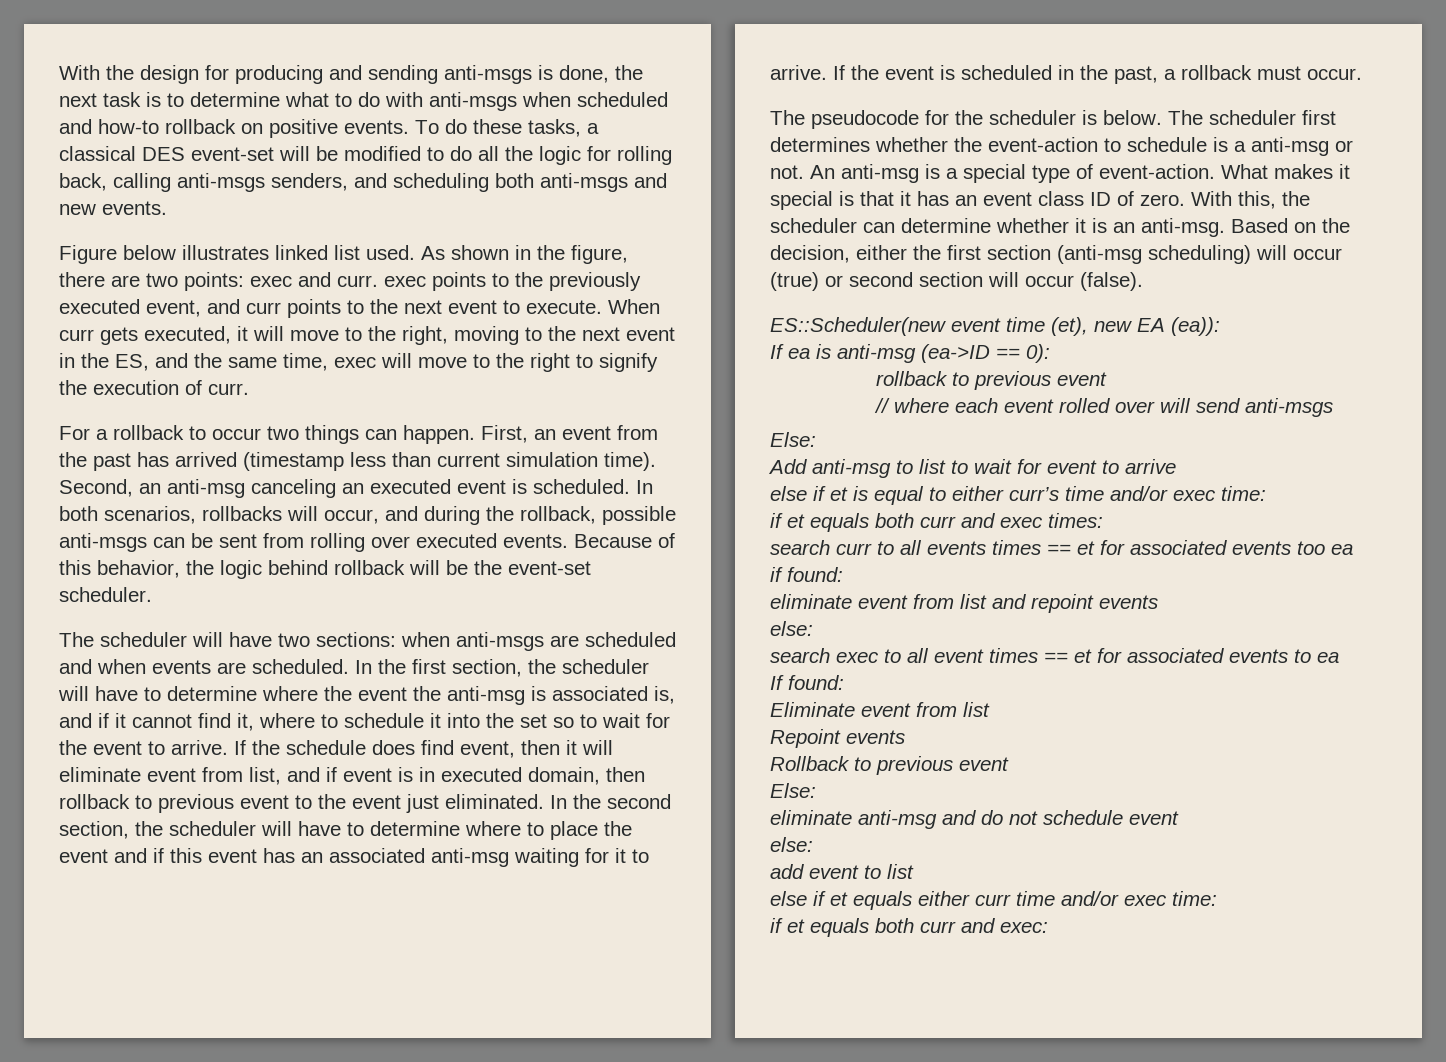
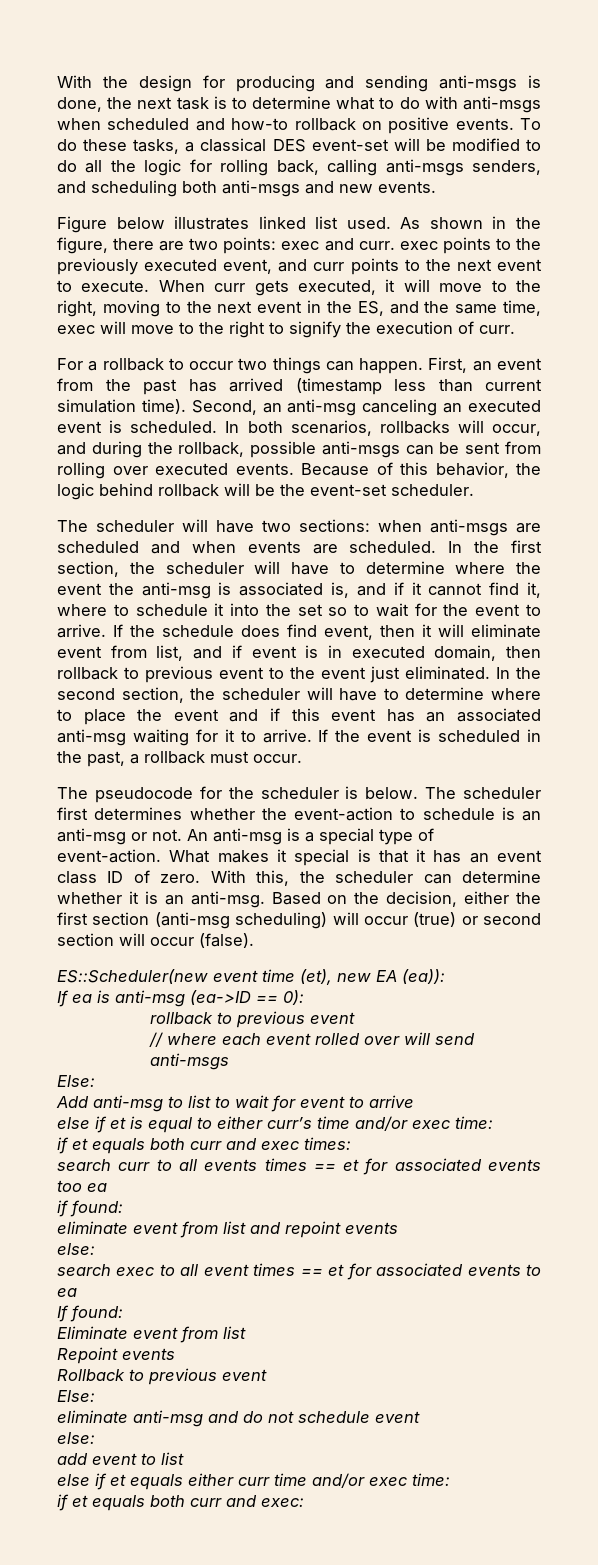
[1234,141,1246,152] a -> [522,811,541,821] an

